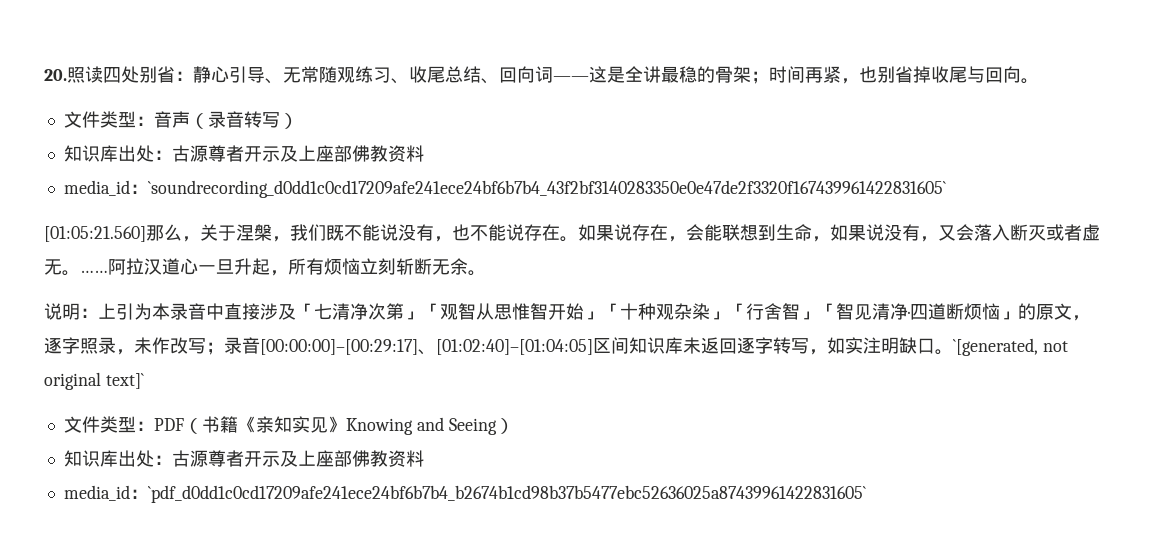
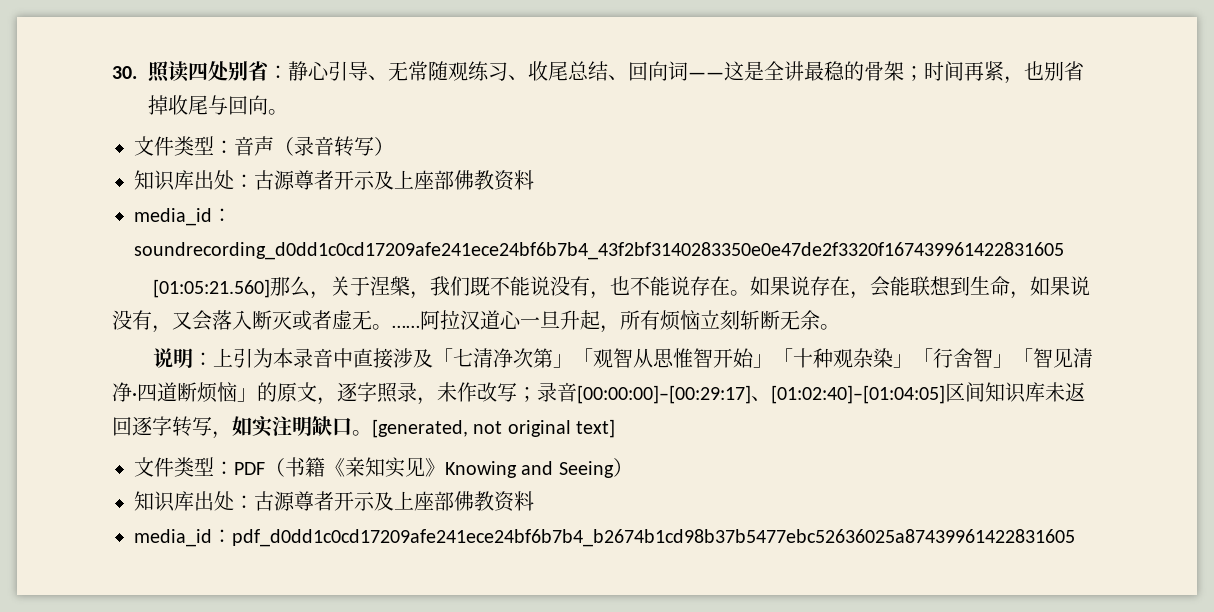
[44,69,67,81] 20. -> [112,66,137,79] 30.
[147,180,946,198] `soundrecording_d0dd1c0cd17209afe241ece24bf6b7b4_43f2bf3140283350e0e47de2f3320f167439961422831605` -> [134,242,1064,260] soundrecording_d0dd1c0cd17209afe241ece24bf6b7b4_43f2bf3140283350e0e47de2f3320f167439961422831605
[953,338,1038,356] `[generated, -> [372,419,468,438] [generated,
[105,373,144,389] text]` -> [576,419,616,438] text]
[147,485,866,503] `pdf_d0dd1c0cd17209afe241ece24bf6b7b4_b2674b1cd98b37b5477ebc52636025a87439961422831605` -> [232,529,1075,547] pdf_d0dd1c0cd17209afe241ece24bf6b7b4_b2674b1cd98b37b5477ebc52636025a87439961422831605

